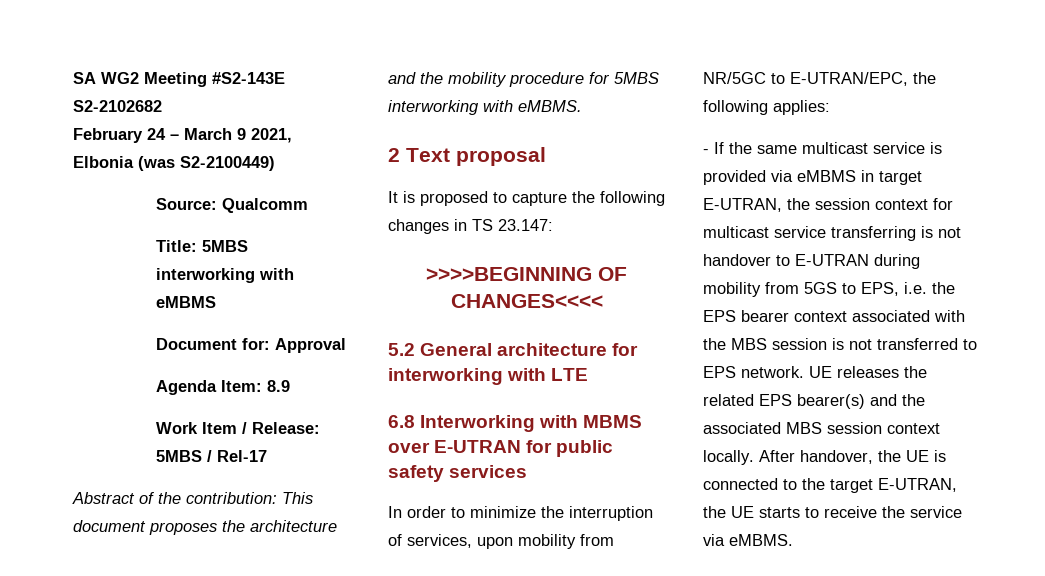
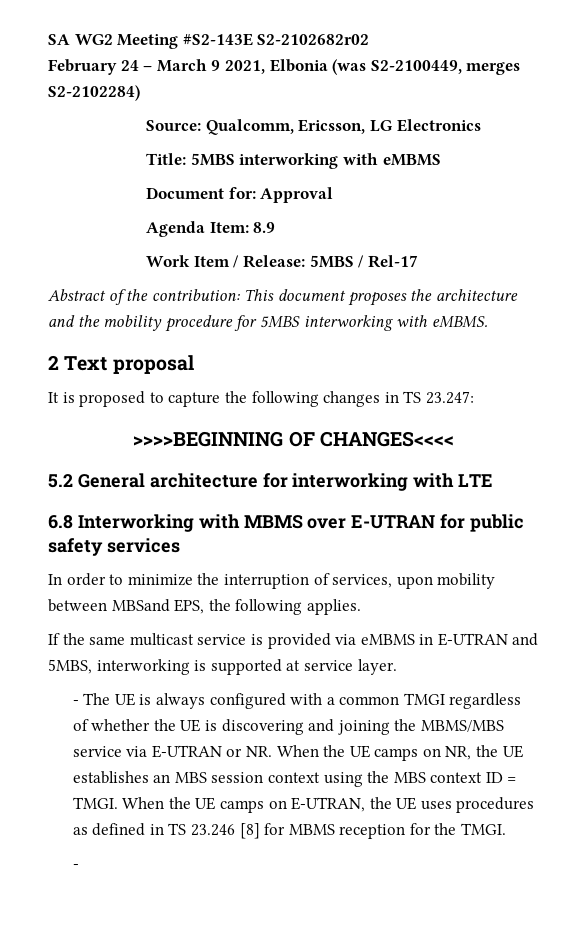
[73,100,162,112] S2-2102682 -> [257,34,370,45] S2-2102682r02
[180,156,275,171] [156,198,309,213] S2-2100449) // Source: Qualcomm -> [370,60,521,75] [48,85,140,101] [146,119,481,135] S2-2100449, merges S2-2102284) // Source: Qualcomm, Ericsson, LG Electronics
[498,219,553,231] 23.147: -> [425,391,474,404] 23.247:
[580,534,614,546] [703,72,936,86] [703,100,830,115] [703,149,709,154] from NR/5GC to E-UTRAN/EPC, the following applies: // - -> [48,599,361,615] between MBSand EPS, the following applies. //
[879,171,922,185] [703,198,953,212] [703,226,961,241] [703,254,920,269] [703,282,955,297] [703,310,965,322] [703,338,977,350] [703,366,927,378] [703,394,925,409] [703,422,940,434] [703,450,946,465] [703,478,957,493] [703,506,962,518] [703,534,793,546] target E-UTRAN, the session context for multicast service transferring is not handover to E-UTRAN during mobility from 5GS to EPS, i.e. the EPS bearer context associated with the MBS session is not transferred to EPS network. UE releases the related EPS bearer(s) and the associated MBS session context locally. After handover, the UE is connected to the target E-UTRAN, the UE starts to receive the service via eMBMS. -> [437,633,539,646] [48,659,397,675] [72,693,522,709] [72,719,504,735] [72,745,523,761] [72,771,517,787] [72,797,535,813] [72,823,507,839] [72,864,79,869] E-UTRAN and 5MBS, interworking is supported at service layer. // - The UE is always configured with a common TMGI regardless of whether the UE is discovering and joining the MBMS/MBS service via E-UTRAN or NR. When the UE camps on NR, the UE establishes an MBS session context using the MBS context ID = TMGI. When the UE camps on E-UTRAN, the UE uses procedures as defined in TS 23.246 [8] for MBMS reception for the TMGI. // -

